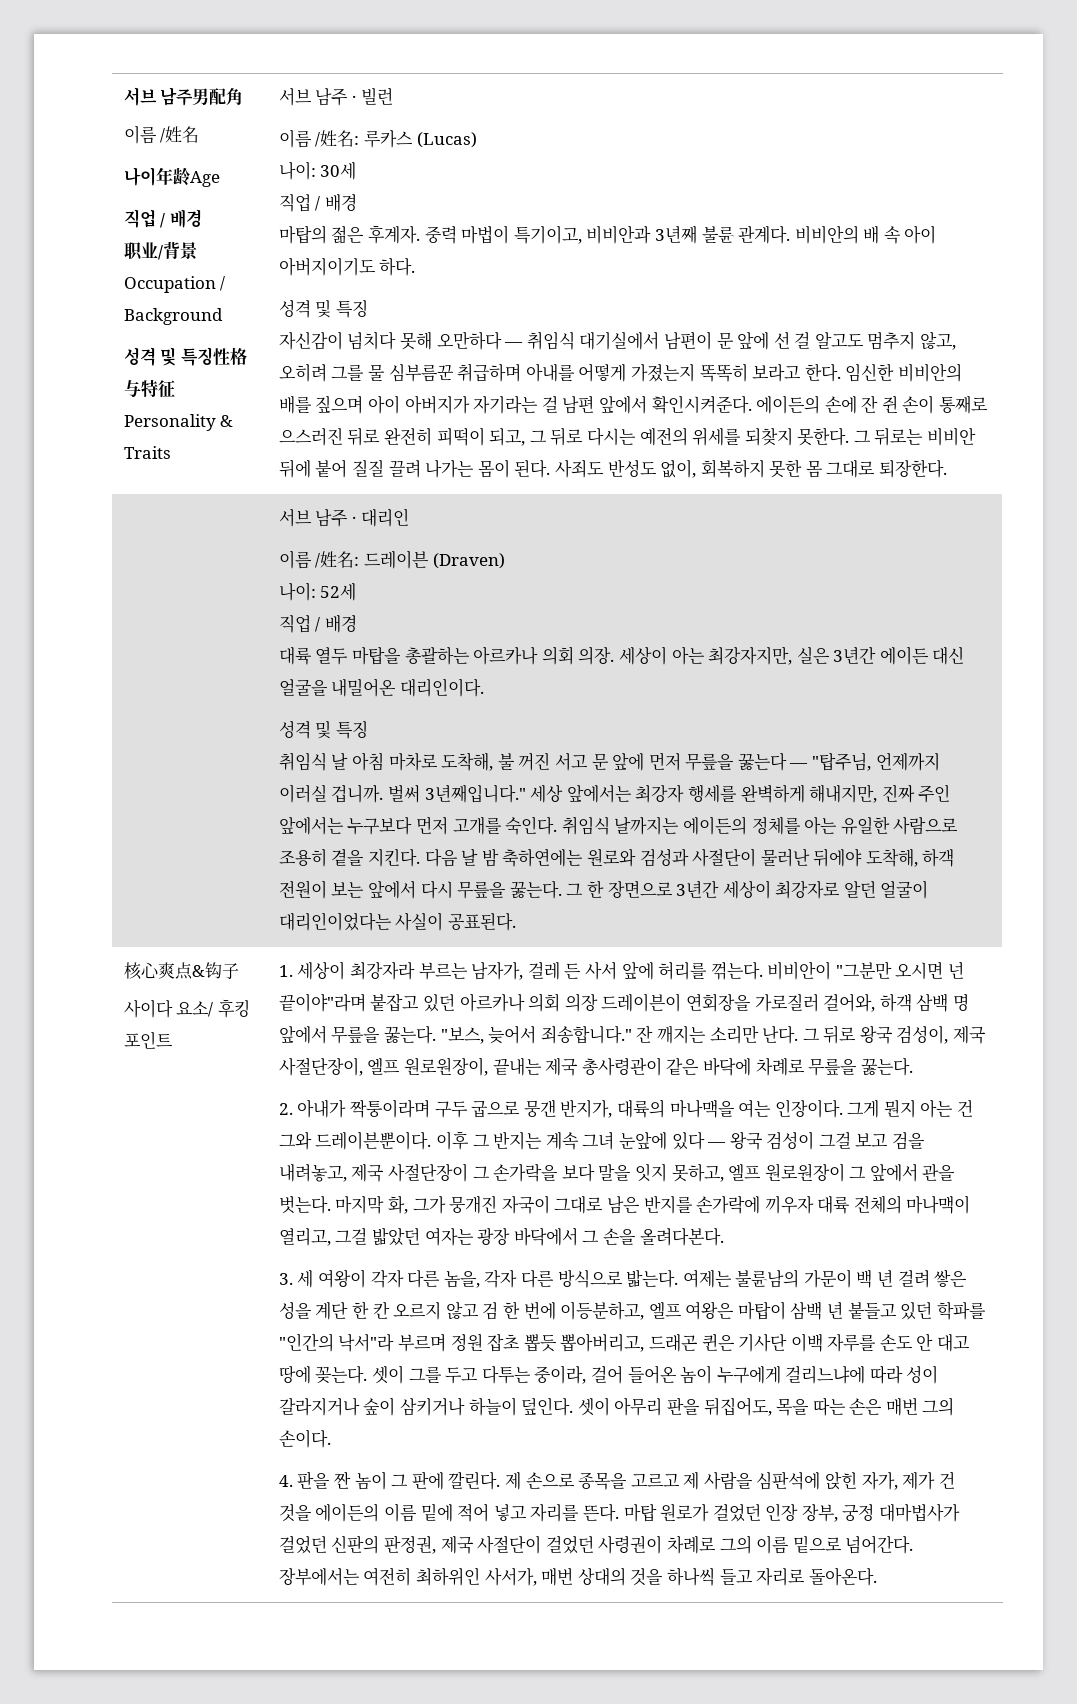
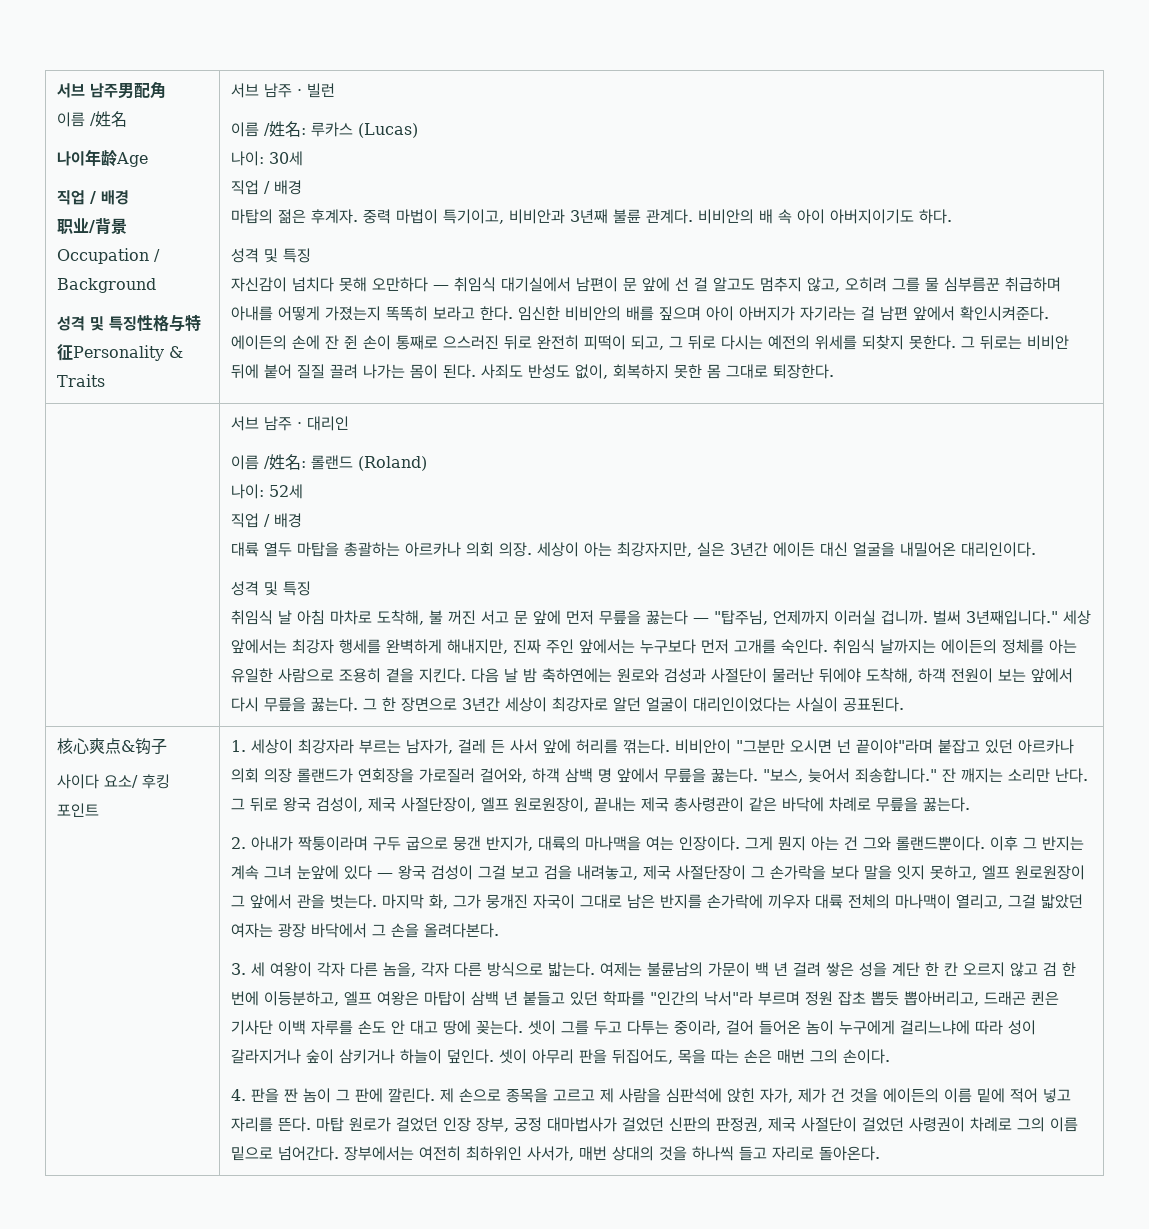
[363,550,505,569] 드레이븐 (Draven) -> [311,455,428,471] 롤랜드 (Roland)
[601,993,682,1012] 드레이븐이 -> [297,768,354,783] 롤랜드가
[315,1131,432,1150] 드레이븐뿐이다. -> [896,836,986,851] 롤랜드뿐이다.

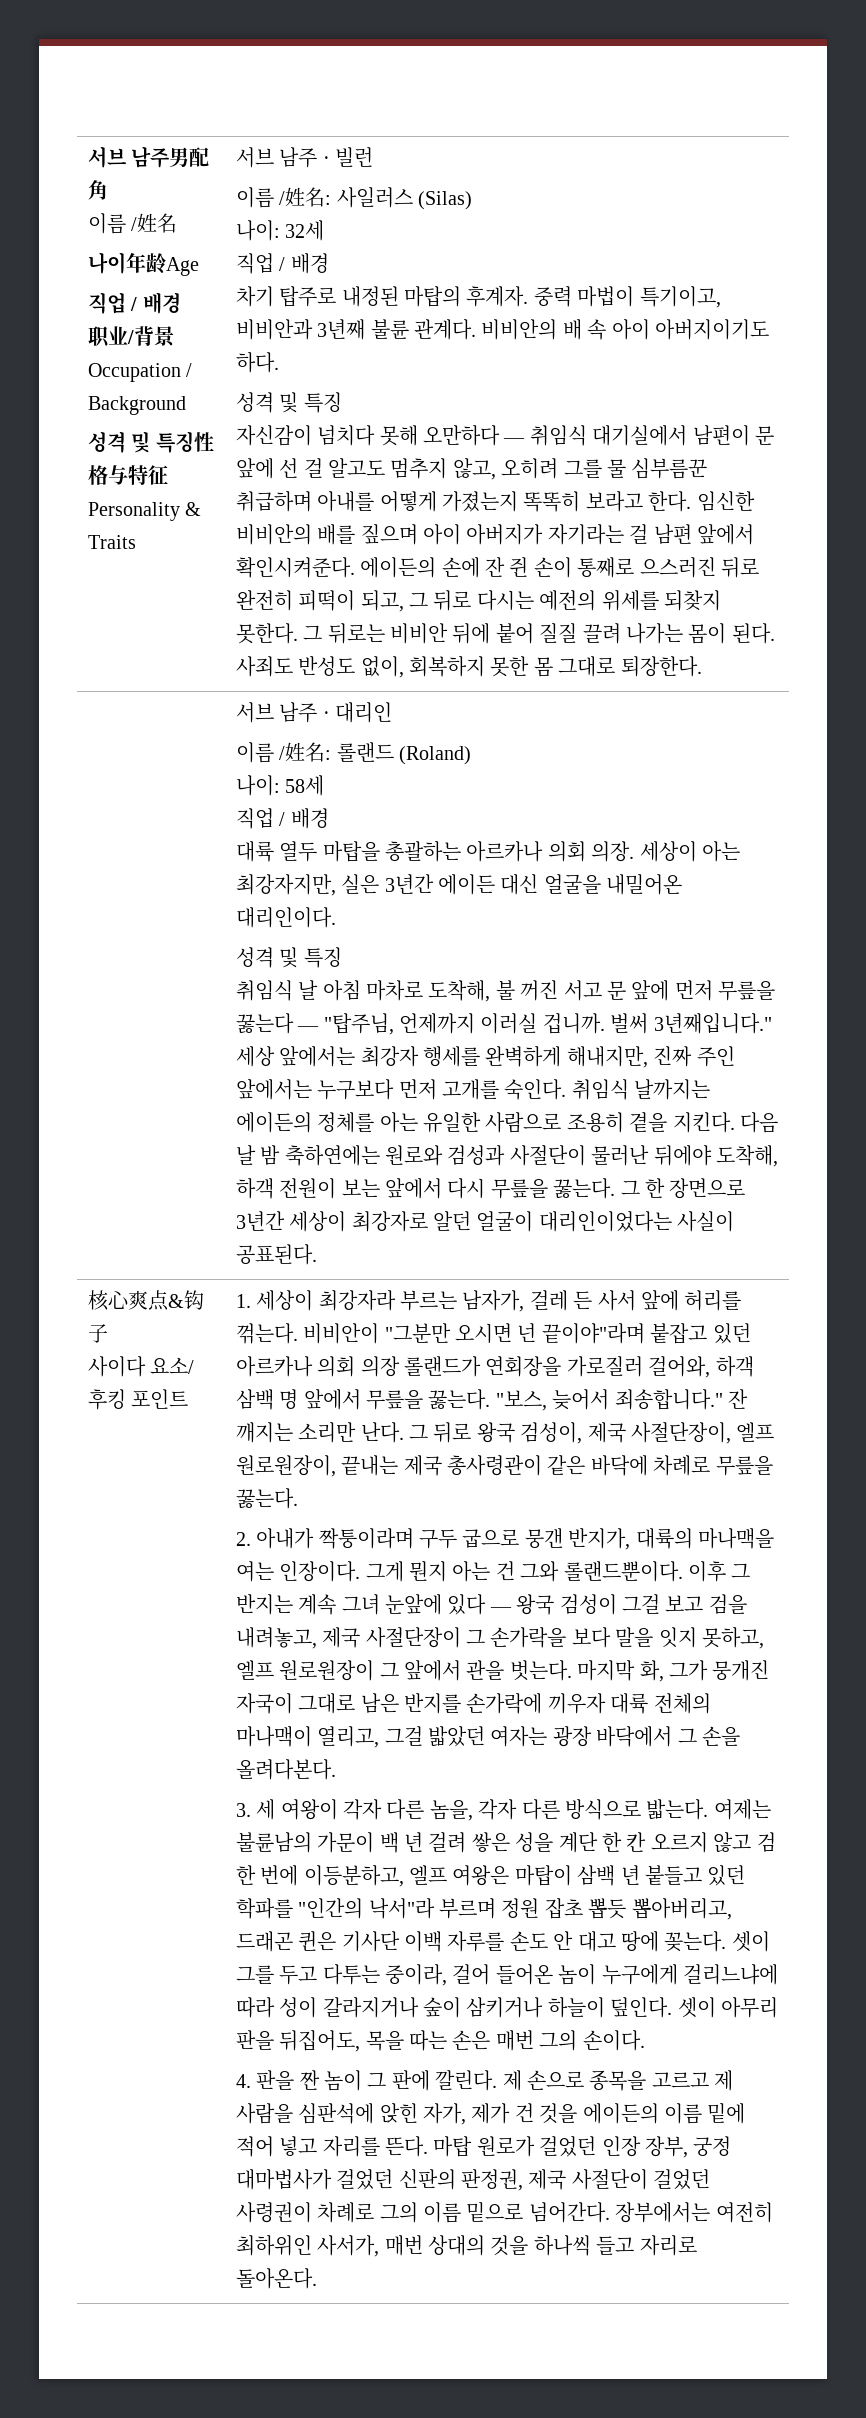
[311,122,419,138] [231,151,304,166] [231,180,303,195] [231,209,307,224] 루카스 (Lucas) // 나이: 30세 // 직업 / 배경 // 마탑의 젊은 -> [336,187,472,210] [235,220,325,241] [235,253,329,274] [235,286,461,307] 사일러스 (Silas) // 나이: 32세 // 직업 / 배경 // 차기 탑주로 내정된 마탑의
[269,484,304,499] 52세 -> [285,775,325,796] 58세

